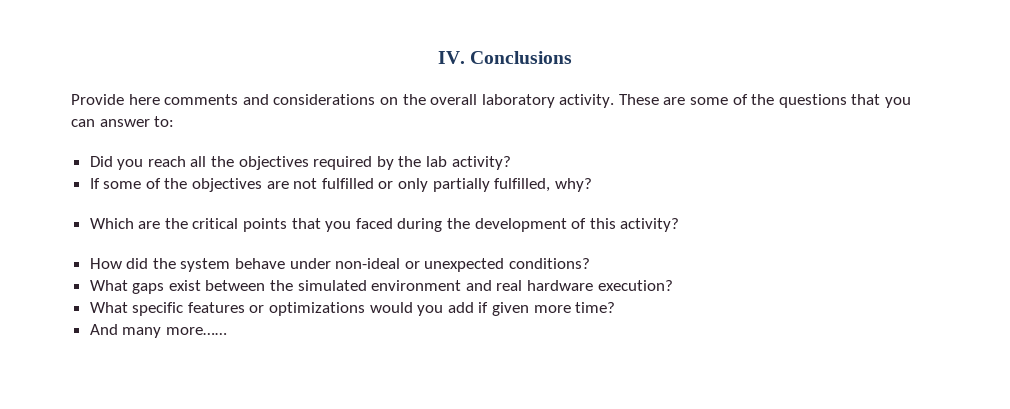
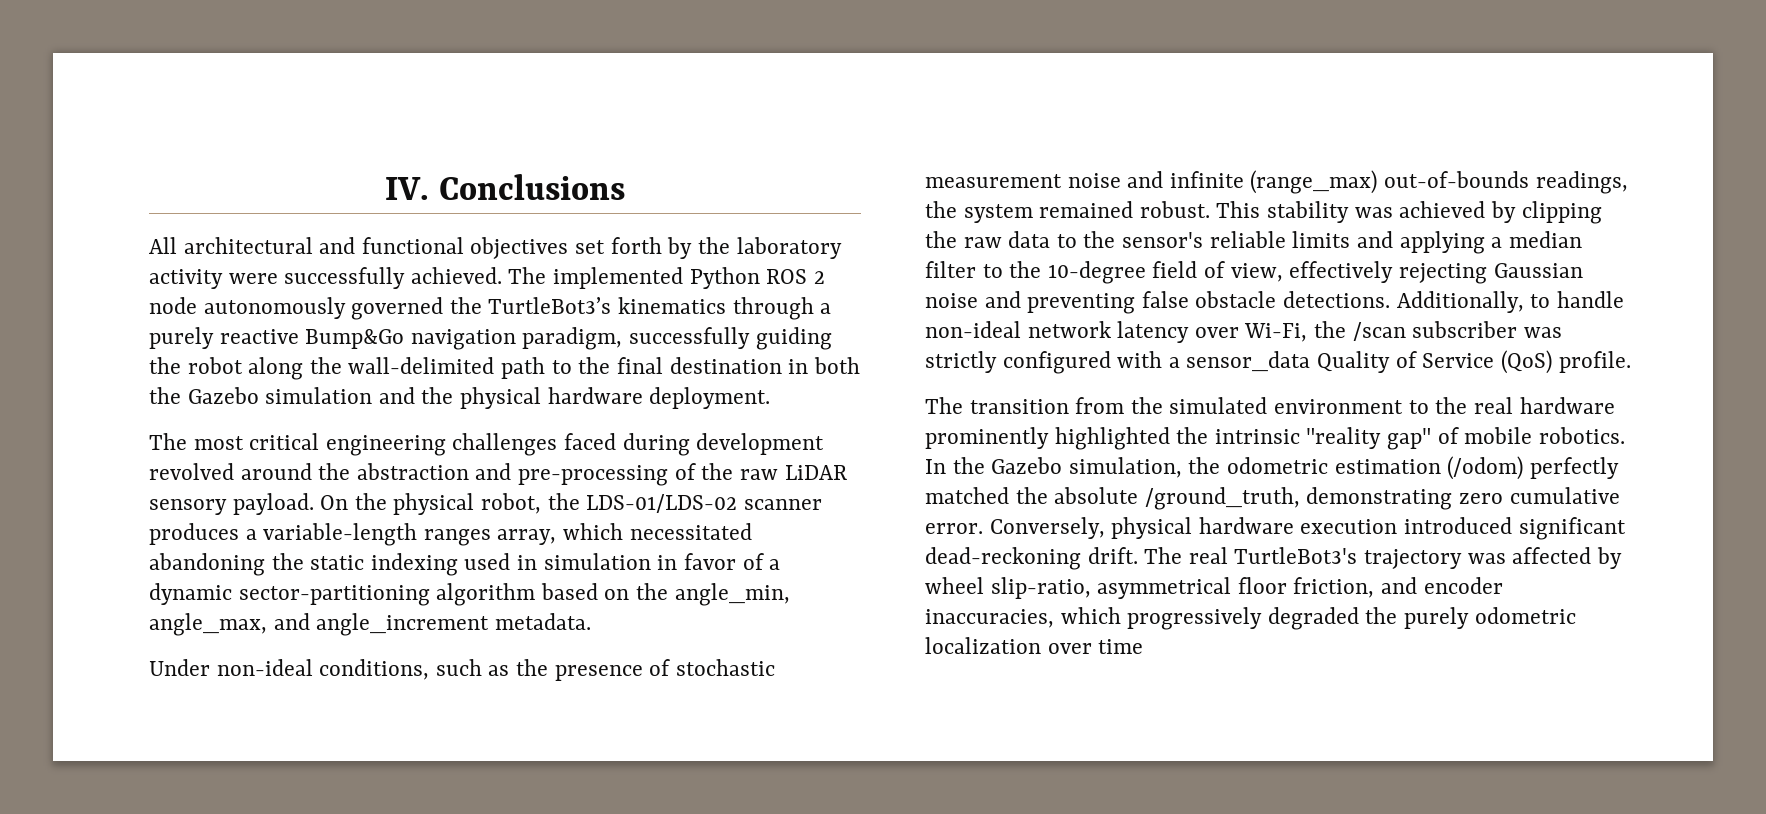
[71,94,912,108] [71,116,175,127] [89,156,511,170] [89,178,592,192] [89,218,680,232] [89,258,591,272] [89,280,673,294] [89,302,616,316] [89,324,227,338] Provide here comments and considerations on the overall laboratory activity. These are some of the questions that you can answer to: // Did you reach all the objectives required by the lab activity? // If some of the objectives are not fulfilled or only partially fulfilled, why? // Which are the critical points that you faced during the development of this activity? // How did the system behave under non-ideal or unexpected conditions? // What gaps exist between the simulated environment and real hardware execution? // What specific features or optimizations would you add if given more time? // And many more…… -> [149,237,842,259] [149,267,825,289] [149,297,832,320] [149,327,832,350] [149,357,860,380] [149,387,771,409] [149,433,825,456] [149,463,847,486] [149,493,822,515] [149,523,752,546] [149,553,781,576] [149,583,790,606] [149,613,591,636] [149,659,775,681] [925,170,1628,194] [925,201,1602,224] [925,231,1582,254] [925,261,1583,284] [925,291,1624,314] [925,321,1562,343] [925,350,1631,374] [925,397,1615,414] [925,427,1625,450] [925,456,1619,480] [925,487,1620,510] [925,517,1626,540] [925,547,1622,570] [925,577,1503,599] [925,607,1576,630] [925,637,1144,654] All architectural and functional objectives set forth by the laboratory activity were successfully achieved. The implemented Python ROS 2 node autonomously governed the TurtleBot3’s kinematics through a purely reactive Bump&Go navigation paradigm, successfully guiding the robot along the wall-delimited path to the final destination in both the Gazebo simulation and the physical hardware deployment. // The most critical engineering challenges faced during development revolved around the abstraction and pre-processing of the raw LiDAR sensory payload. On the physical robot, the LDS-01/LDS-02 scanner produces a variable-length ranges array, which necessitated abandoning the static indexing used in simulation in favor of a dynamic sector-partitioning algorithm based on the angle_min, angle_max, and angle_increment metadata. // Under non-ideal conditions, such as the presence of stochastic measurement noise and infinite (range_max) out-of-bounds readings, the system remained robust. This stability was achieved by clipping the raw data to the sensor's reliable limits and applying a median filter to the 10-degree field of view, effectively rejecting Gaussian noise and preventing false obstacle detections. Additionally, to handle non-ideal network latency over Wi-Fi, the /scan subscriber was strictly configured with a sensor_data Quality of Service (QoS) profile. // The transition from the simulated environment to the real hardware prominently highlighted the intrinsic "reality gap" of mobile robotics. In the Gazebo simulation, the odometric estimation (/odom) perfectly matched the absolute /ground_truth, demonstrating zero cumulative error. Conversely, physical hardware execution introduced significant dead-reckoning drift. The real TurtleBot3's trajectory was affected by wheel slip-ratio, asymmetrical floor friction, and encoder inaccuracies, which progressively degraded the purely odometric localization over time

